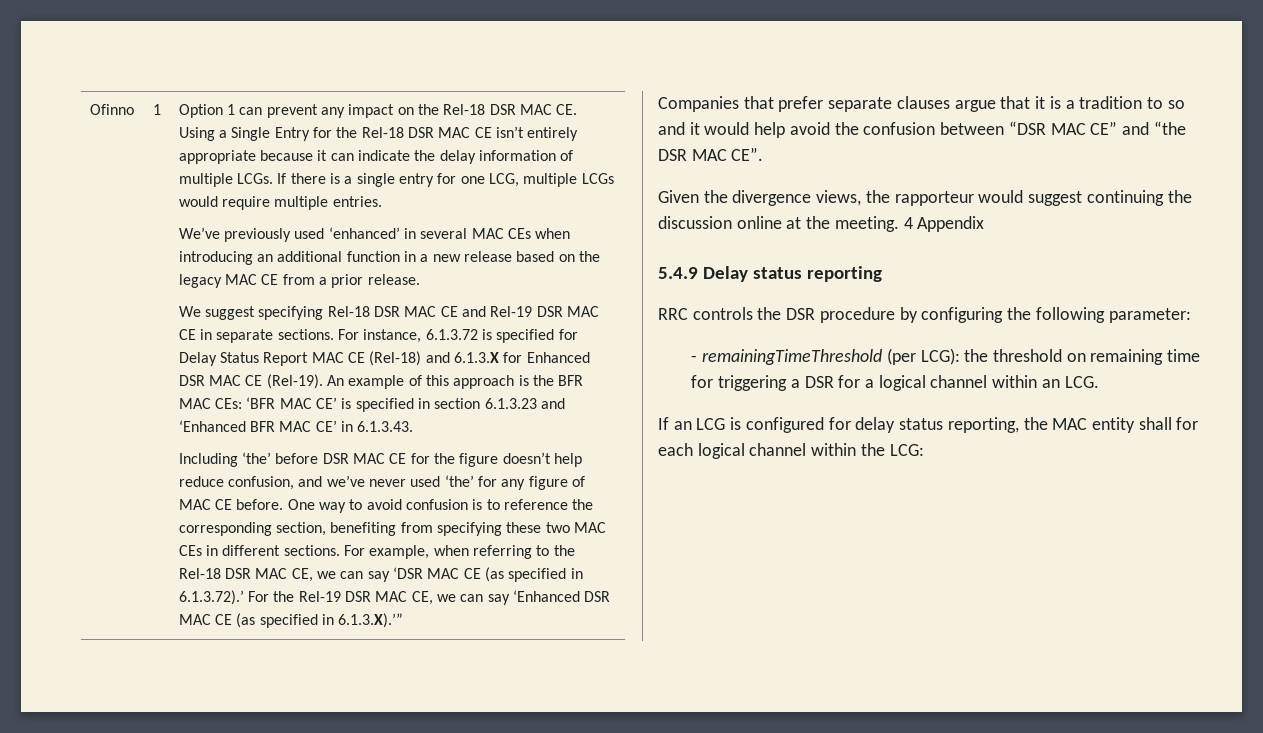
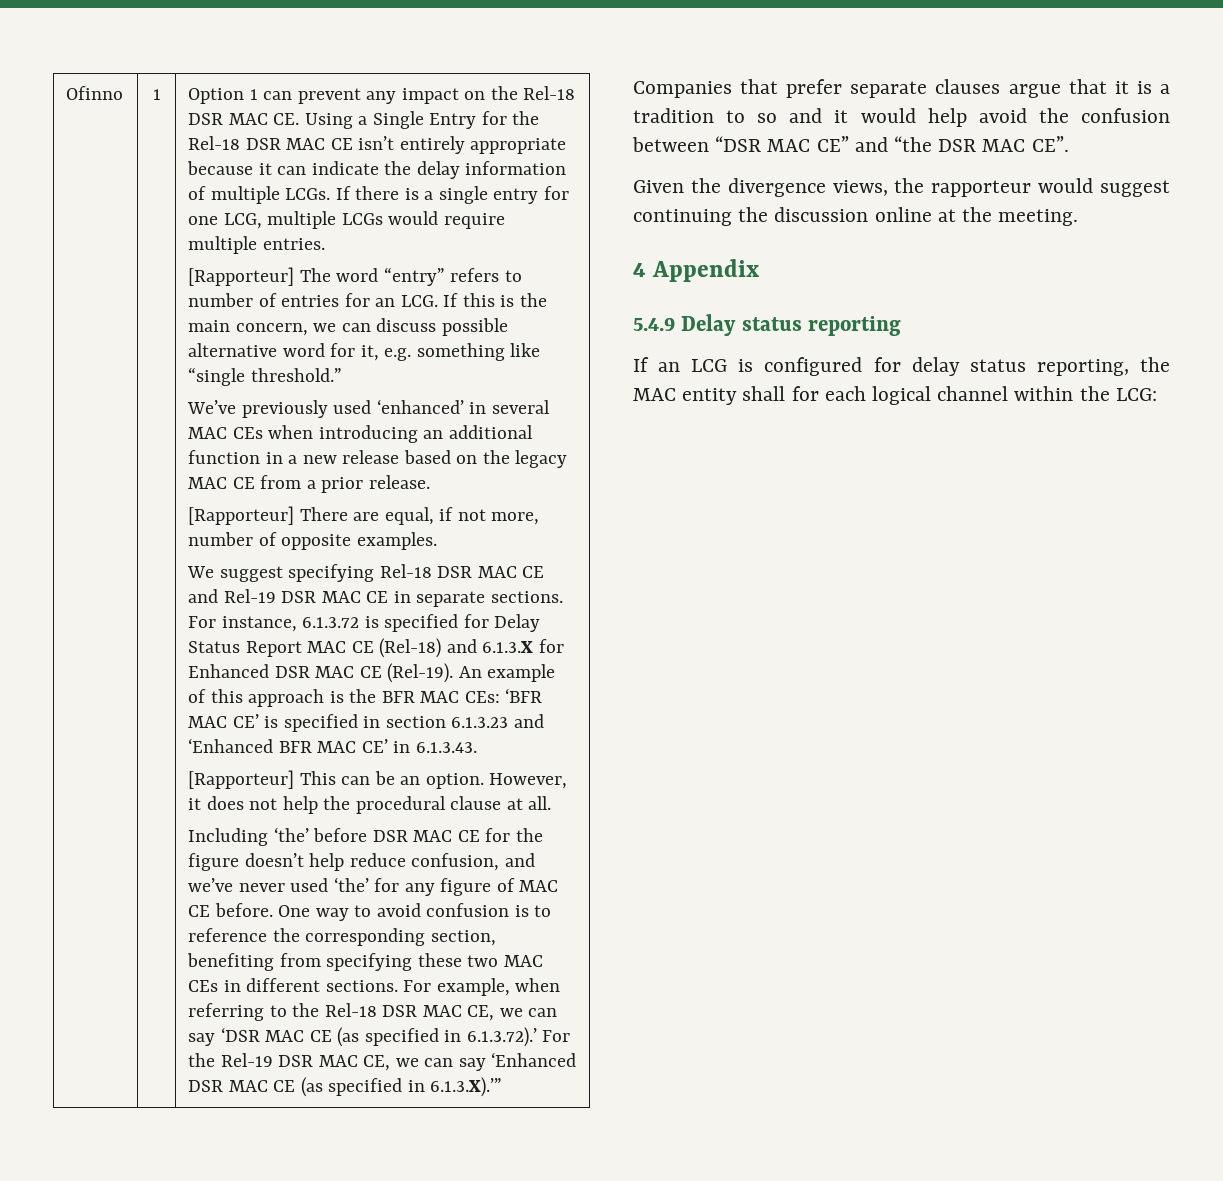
(382, 201) none -> [188,267,522,286] [188,293,548,307] [188,318,508,336] [188,343,541,361] [188,367,342,386] // [Rapporteur] The word “entry” refers to number of entries for an LCG. If this is the main concern, we can discuss possible alternative word for it, e.g. something like “single threshold.”
(420, 279) none -> [188,506,540,525] [188,532,437,550] // [Rapporteur] There are equal, if not more, number of opposite examples.
(414, 426) none -> [188,770,568,789] [188,796,552,814] // [Rapporteur] This can be an option. However, it does not help the procedural clause at all.
(899, 224) none -> (1079, 217) //
[658,307,1191,323] [691,348,1201,365] [691,375,1099,391] // RRC controls the DSR procedure by configuring the following parameter: // - remainingTimeThreshold (per LCG): the threshold on remaining time for triggering a DSR for a logical channel within an LCG. -> (902, 326) none

